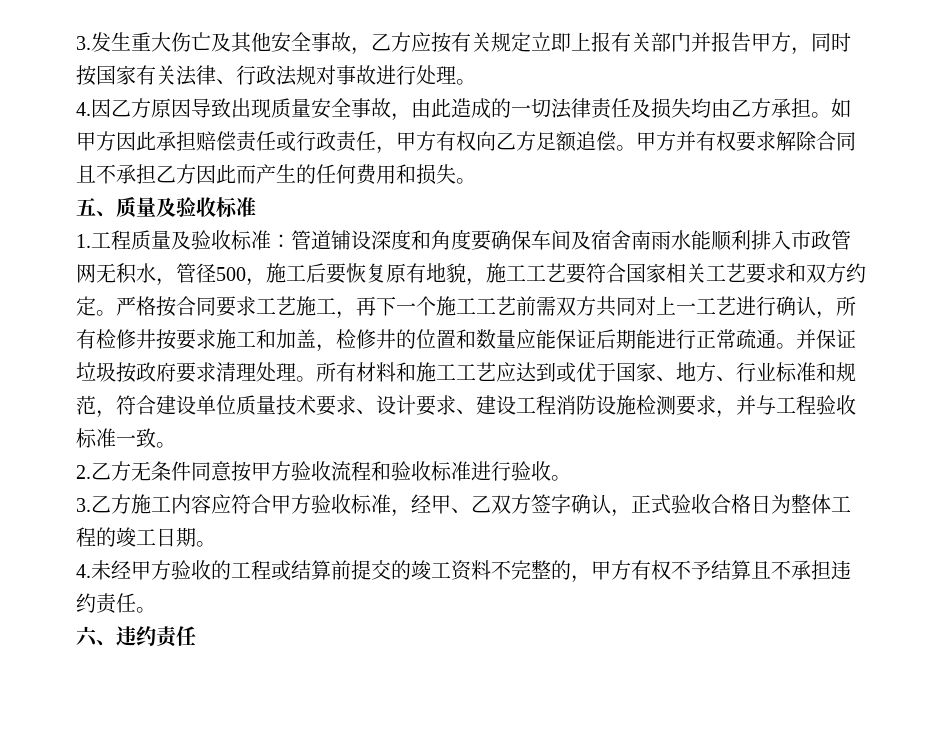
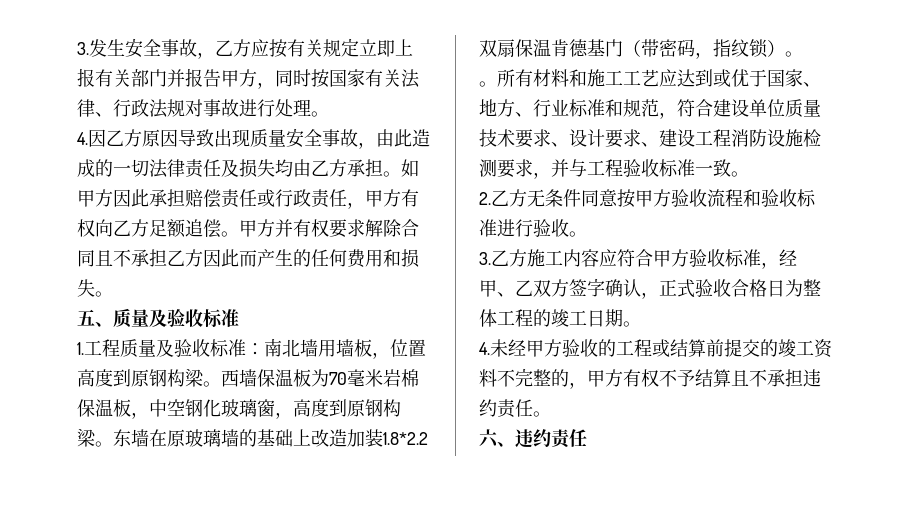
[131,32,271,53] 重大伤亡及其他 -> (125, 47) none
[291,229,851,251] [76,263,866,286] [76,296,856,319] [76,329,856,352] [76,362,296,383] 管道铺设深度和角度要确保车间及宿舍南雨水能顺利排入市政管网无积水，管径500，施工后要恢复原有地貌，施工工艺要符合国家相关工艺要求和双方约定。严格按合同要求工艺施工，再下一个施工工艺前需双方共同对上一工艺进行确认，所有检修井按要求施工和加盖，检修井的位置和数量应能保证后期能进行正常疏通。并保证垃圾按政府要求清理处理 -> [264,338,426,359] [77,368,419,387] [77,399,401,419] [77,428,428,447] [479,39,803,59] 南北墙用墙板，位置高度到原钢构梁。西墙保温板为70毫米岩棉保温板，中空钢化玻璃窗，高度到原钢构梁。东墙在原玻璃墙的基础上改造加装1.8*2.2双扇保温肯德基门（带密码，指纹锁）。 //

